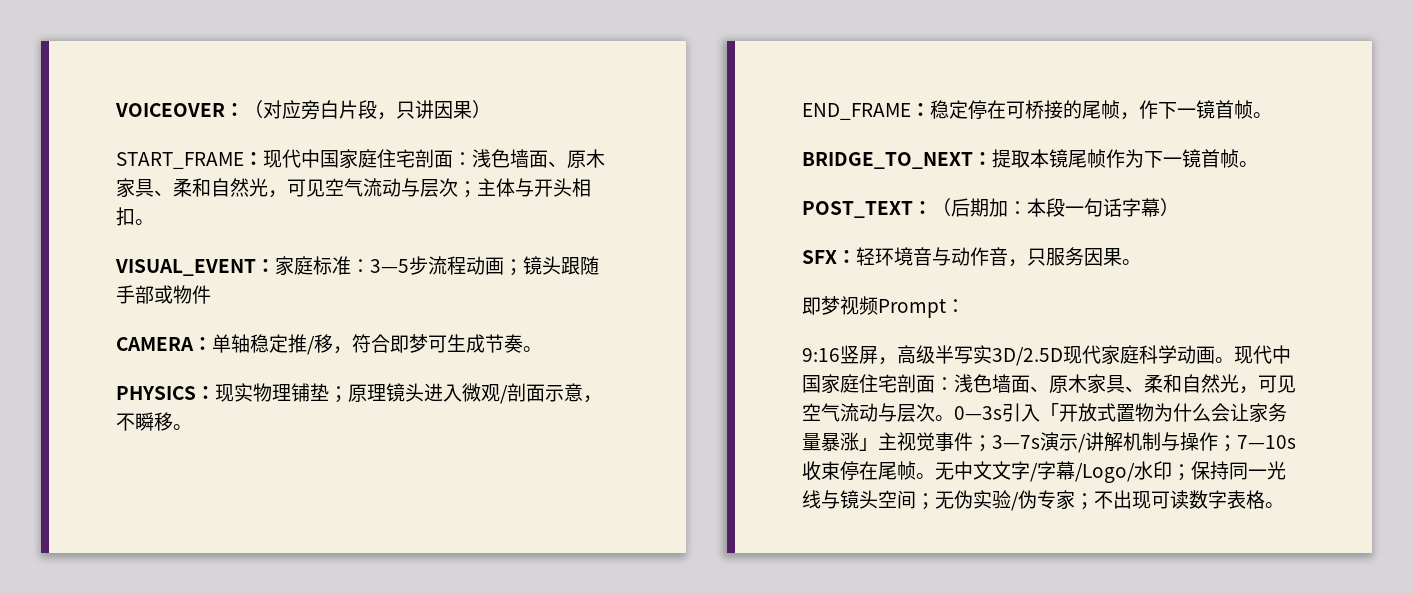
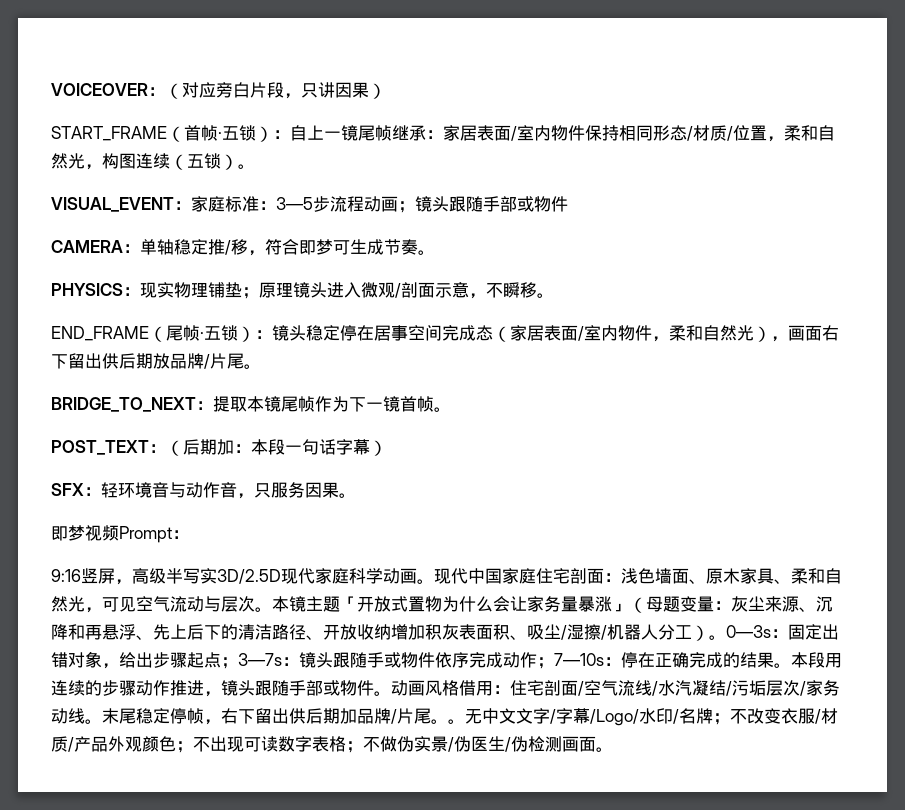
[244,149,605,169] [116,178,591,198] [116,207,135,226] ：现代中国家庭住宅剖面：浅色墙面、原木家具、柔和自然光，可见空气流动与层次；主体与开头相扣 -> [167,125,835,142] [51,153,238,170] （首帧·五锁）：自上一镜尾帧继承：家居表面/室内物件保持相同形态/材质/位置，柔和自然光，构图连续（五锁）
[911,100,1253,120] ：稳定停在可桥接的尾帧，作下一镜首帧 -> [149,325,839,342] [51,353,244,369] （尾帧·五锁）：镜头稳定停在居事空间完成态（家居表面/室内物件，柔和自然光），画面右下留出供后期放品牌/片尾
[954,403,1040,422] 0—3s引入 -> [272,596,340,612] 本镜主题
[878,432,1296,453] [802,461,916,481] 主视觉事件；3—7s演示/讲解机制与操作；7—10s收束停在尾帧 -> [629,596,833,613] [51,624,839,641] [51,651,842,669] [51,680,840,697] [51,708,448,725] （母题变量：灰尘来源、沉降和再悬浮、先上后下的清洁路径、开放收纳增加积灰表面积、吸尘/湿擦/机器人分工）。0—3s：固定出错对象，给出步骤起点；3—7s：镜头跟随手或物件依序完成动作；7—10s：停在正确完成的结果。本段用连续的步骤动作推进，镜头跟随手部或物件。动画风格借用：住宅剖面/空气流线/水汽凝结/污垢层次/家务动线。末尾稳定停帧，右下留出供后期加品牌/片尾。
[1172,461,1286,481] [802,490,1075,511] ；保持同一光线与镜头空间；无伪实验/伪专家 -> [673,708,838,725] [51,736,176,752] /名牌；不改变衣服/材质/产品外观颜色
(1265, 499) none -> [346,736,596,753] ；不做伪实景/伪医生/伪检测画面

